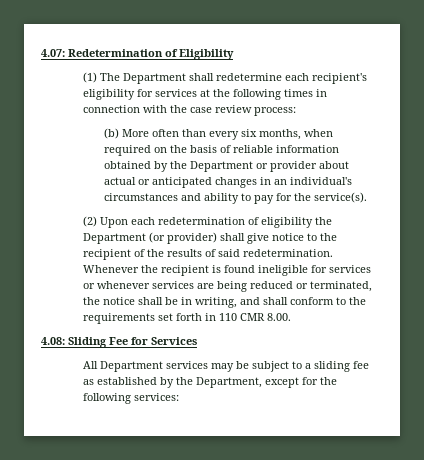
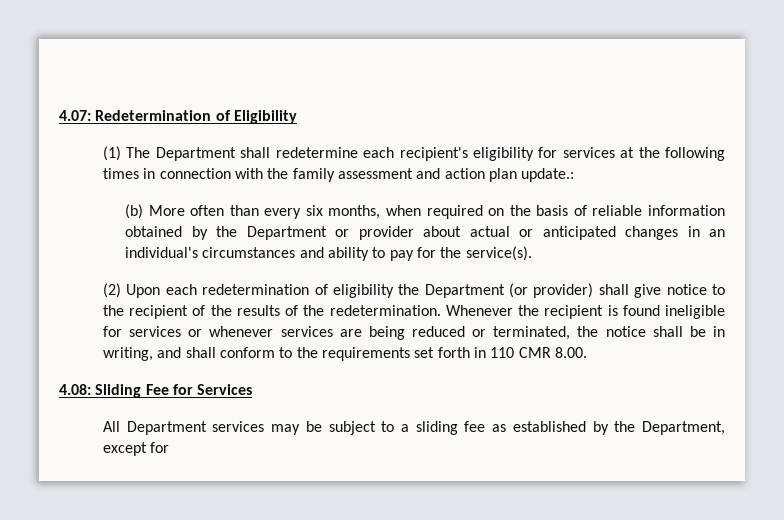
[190,105,297,116] case review process: -> [292,168,575,182] family assessment and action plan update.:
[218,249,241,257] said -> [303,305,325,316] the
[320,377,338,385] [83,393,180,404] the following services: -> (170, 447) none

